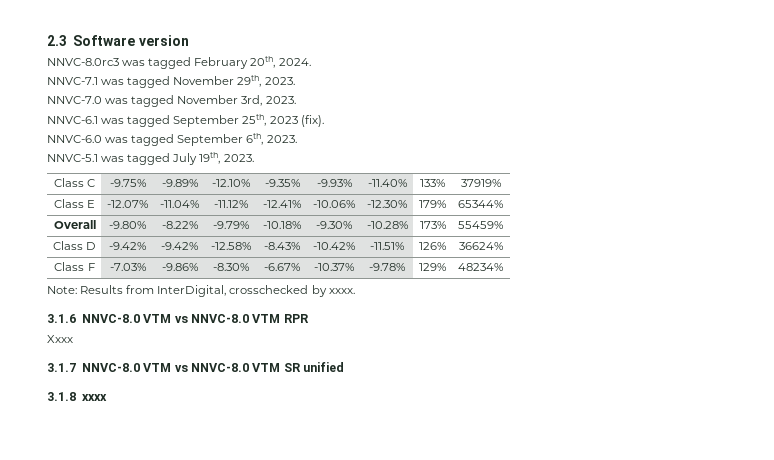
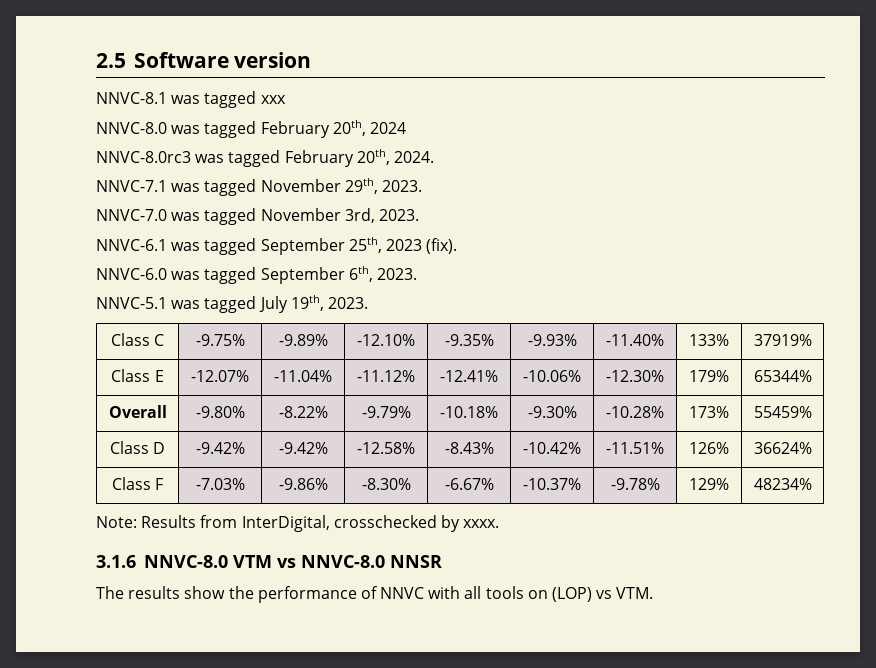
[47,35,67,46] 2.3 -> [96,53,126,68] 2.5
(189, 40) none -> [96,91,286,108] [96,120,406,138] // NNVC-8.1 was tagged xxx // NNVC-8.0 was tagged February 20th, 2024
[252,314,309,323] [47,335,73,343] [47,362,344,372] [47,392,107,401] VTM RPR // Xxxx // 3.1.7 NNVC-8.0 VTM vs NNVC-8.0 VTM SR unified // 3.1.8 xxxx -> [389,555,442,568] [96,586,654,603] NNSR // The results show the performance of NNVC with all tools on (LOP) vs VTM.

